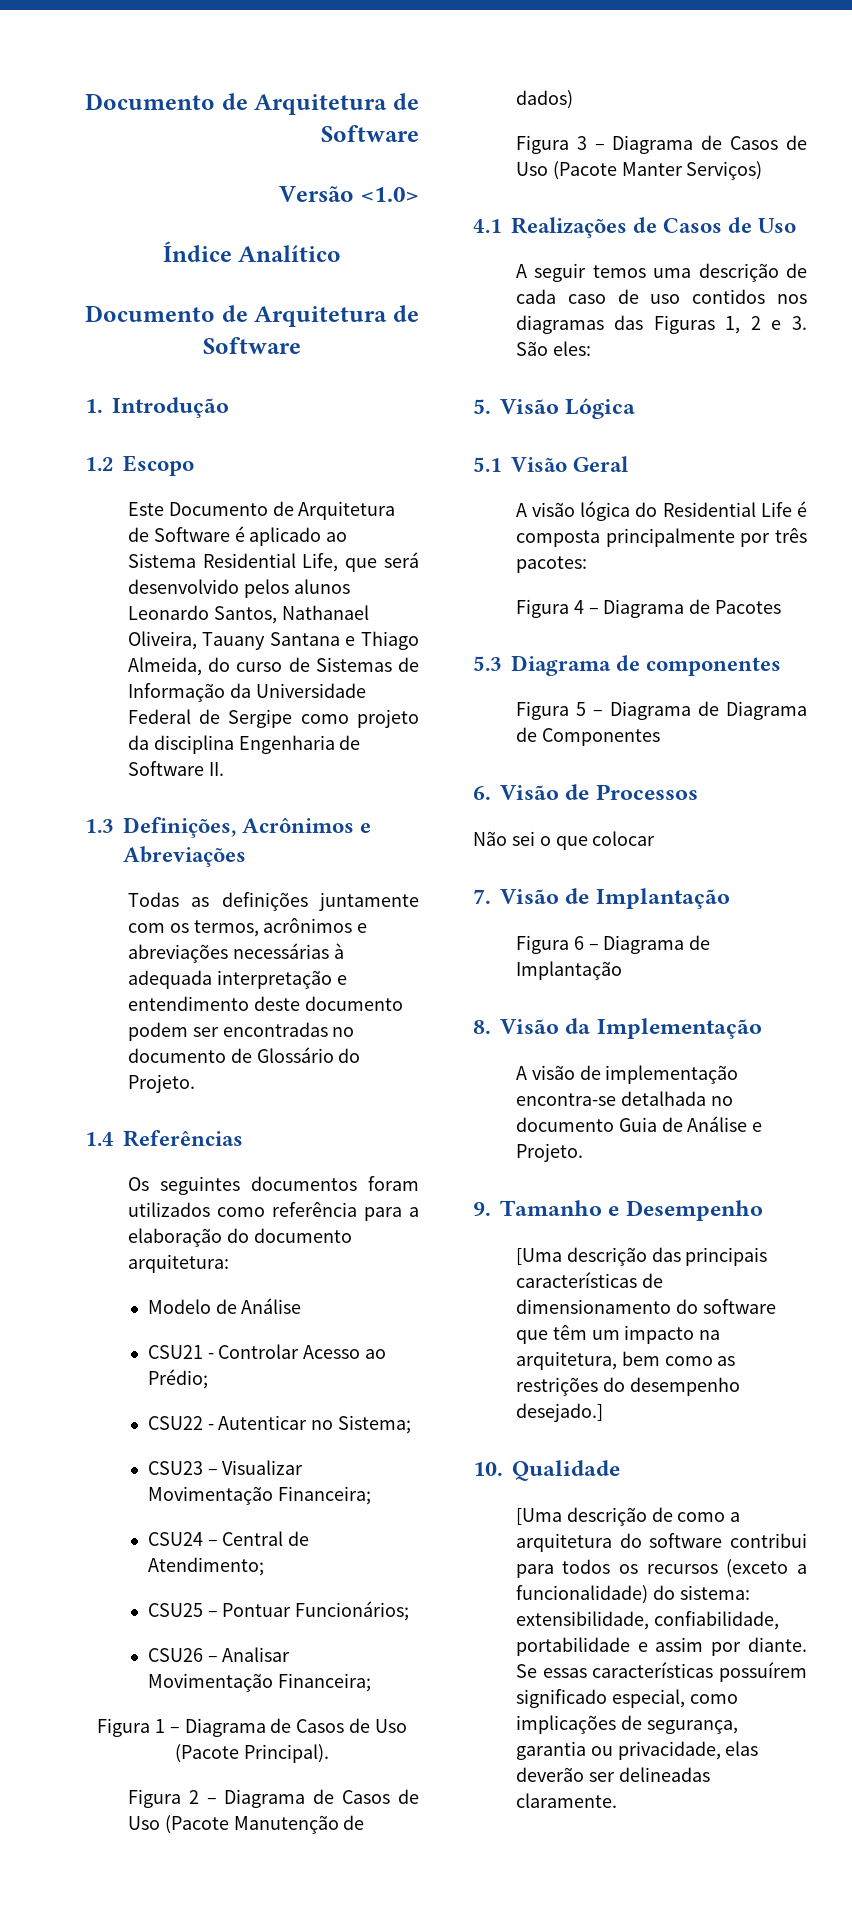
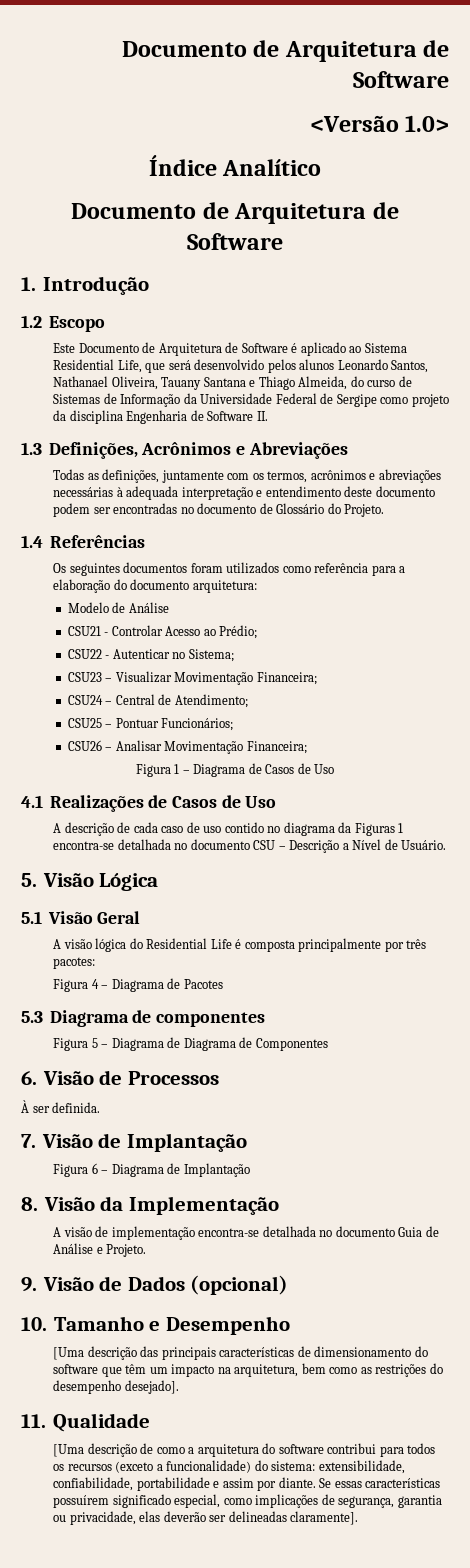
[85,93,419,115] [321,125,419,142] [279,186,419,202] Documento de Arquitetura de Software // Versão <1.0> -> [121,40,450,62] [353,71,449,88] [309,115,449,132] Documento de Arquitetura de Software // <Versão 1.0>
[221,892,308,911] definições -> [102,469,160,483] definições,
[175,1744,329,1763] [127,1789,420,1808] [127,1815,365,1834] [515,90,573,109] [515,135,807,154] [515,161,763,180] (Pacote Principal). // Figura 2 – Diagrama de Casos de Uso (Pacote Manutenção de dados) // Figura 3 – Diagrama de Casos de Uso (Pacote Manter Serviços) -> (335, 769) none
[534,263,692,282] seguir temos uma -> (62, 828) none
[692,289,807,304] [515,315,807,334] [515,341,591,356] contidos nos diagramas das Figuras 1, 2 e 3. São eles: -> [224,822,404,836] [53,839,447,853] contido no diagrama da Figuras 1 encontra-se detalhada no documento CSU – Descrição a Nível de Usuário.
[473,831,656,850] Não sei o que colocar -> [21,1100,101,1113] À ser definida.
(491, 1209) none -> [42,1275,289,1295] [21,1317,47,1331] Visão de Dados (opcional) // 10.
[515,1403,603,1422] [473,1462,503,1476] desejado.] // 10. -> [124,1380,179,1394] [21,1414,46,1428] desejado]. // 11.
[515,1793,617,1808] claramente. -> [290,1511,359,1525] claramente].

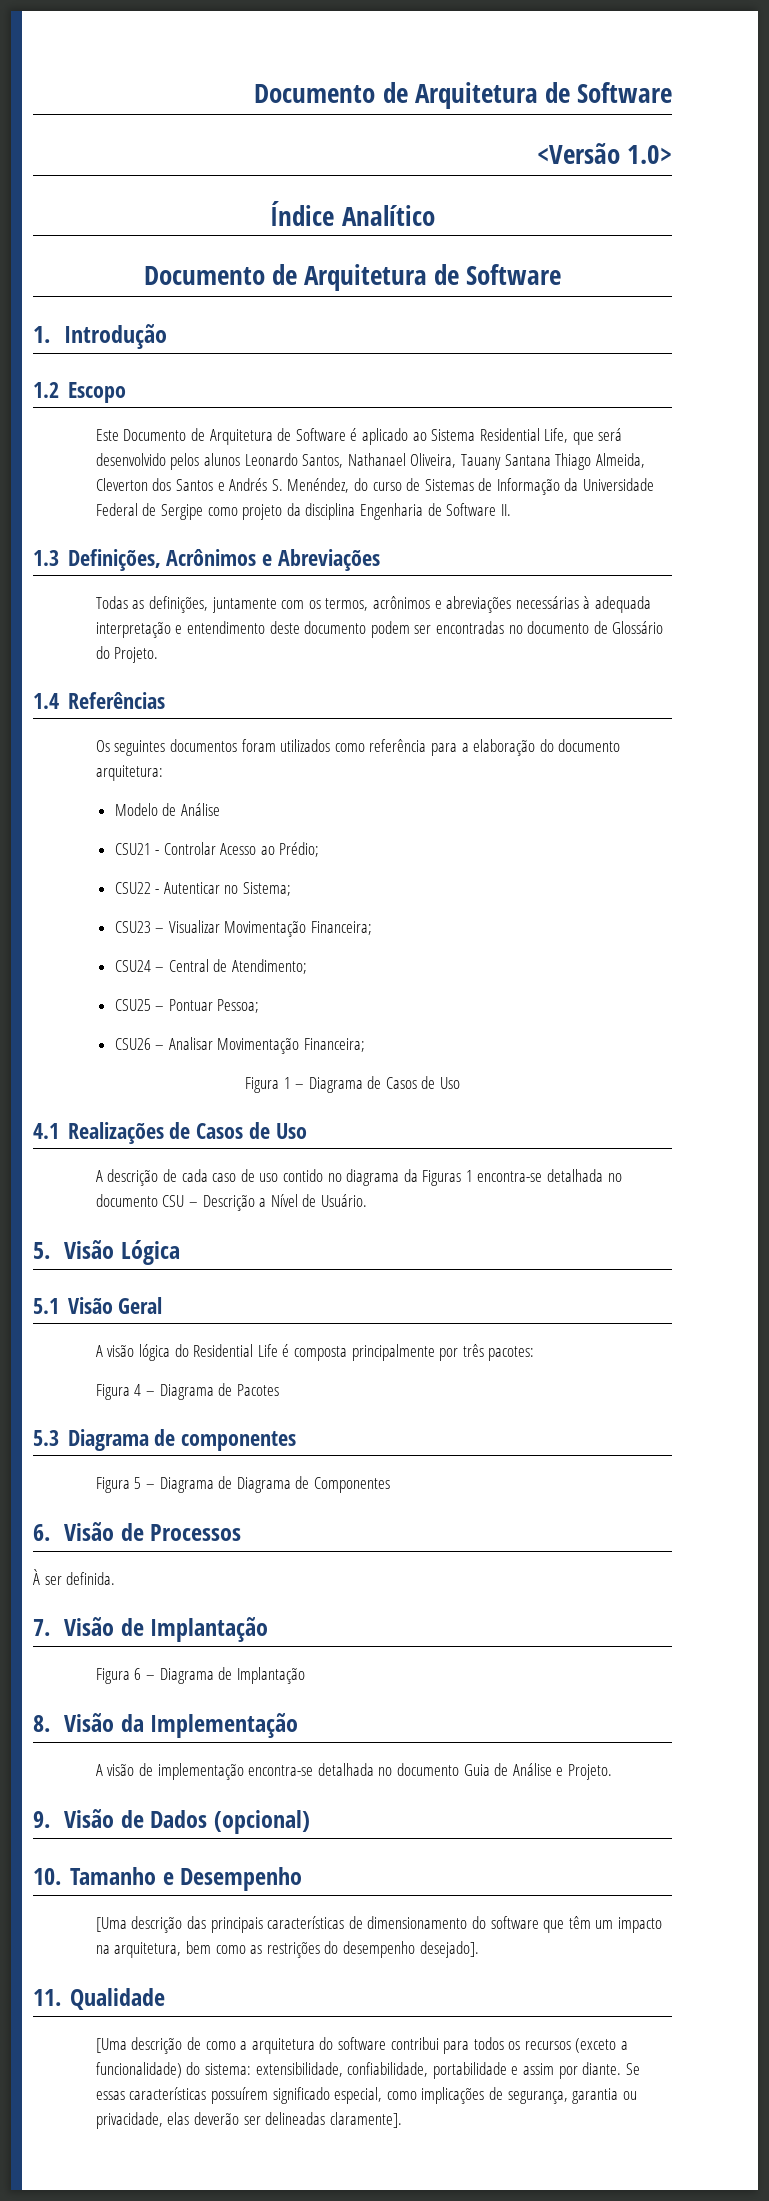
[249,380,256,387] e -> (551, 460) none
(348, 383) none -> [95,478,350,493] Cleverton dos Santos e Andrés S. Menéndez,
[161,718,234,731] Funcionários; -> [217,999,260,1013] Pessoa;

